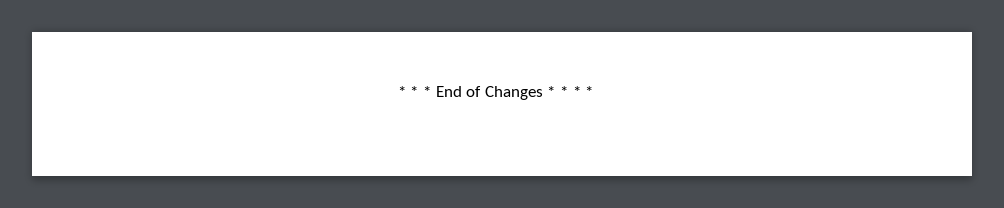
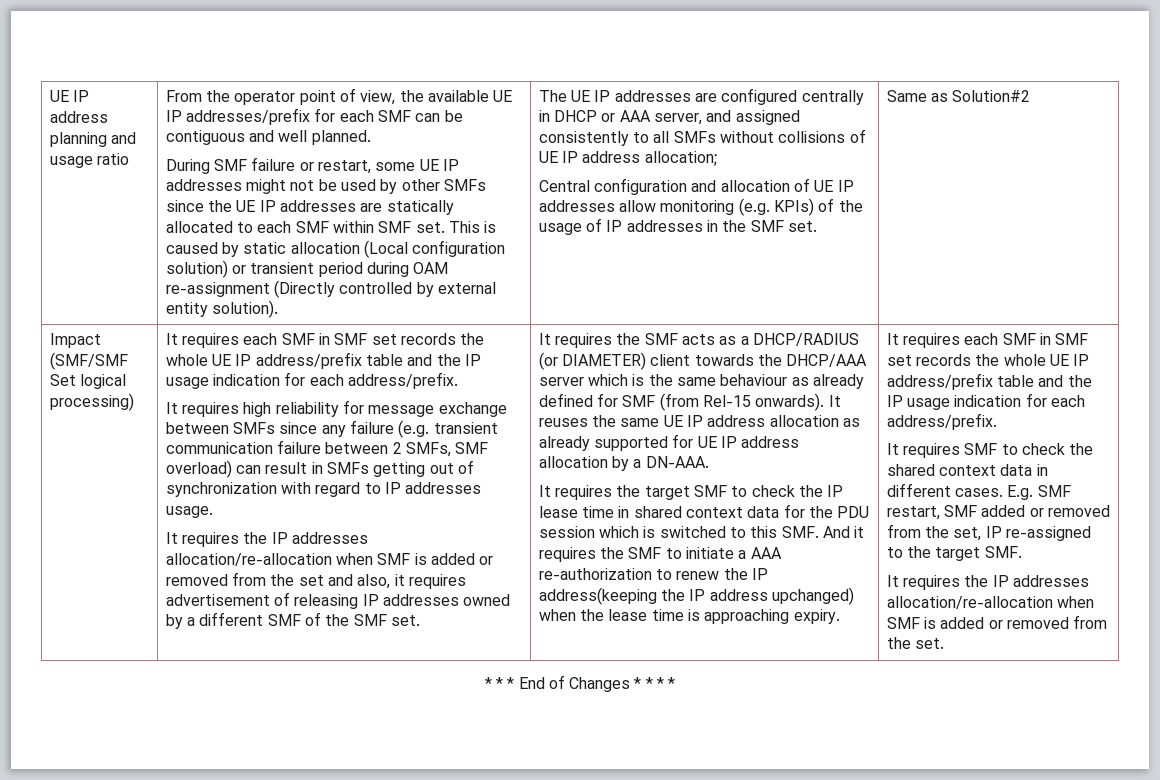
(397, 91) none -> [49,90,89,102] [49,111,108,123] [49,132,136,147] [49,153,129,168] [165,88,513,105] [165,108,463,125] [165,130,371,145] [165,157,459,174] [165,179,486,194] [165,200,454,215] [165,221,497,233] [165,240,506,258] [165,260,449,278] [165,280,496,298] [165,300,278,318] [538,88,864,105] [538,110,800,125] [538,129,866,146] [538,151,717,166] [538,178,854,195] [538,198,863,216] [538,218,817,235] [886,90,1031,102] [49,333,101,348] [49,352,128,370] [49,374,126,389] [49,393,134,411] [165,333,485,348] [165,352,481,369] [165,372,458,389] [165,400,507,417] [165,420,498,438] [165,440,489,457] [165,460,474,478] [165,482,482,497] [165,506,213,518] [165,532,368,547] [165,553,494,566] [165,572,466,589] [165,592,511,609] [165,612,420,629] [538,333,859,348] [538,352,868,370] [538,374,864,389] [538,393,841,411] [538,415,860,427] [538,434,800,451] [538,456,709,471] [538,485,844,500] [538,504,870,518] [538,526,865,538] [538,547,782,562] [538,568,768,580] [538,587,854,605] [538,609,840,624] [886,333,1089,348] [886,354,1090,366] [886,373,1092,390] [886,393,1085,410] [886,413,997,430] [886,443,1094,458] [886,464,1048,476] [886,483,1071,500] [886,505,1110,520] [886,524,1091,541] [886,546,1022,561] [886,575,1089,590] [886,596,1094,609] [886,615,1108,629] [886,637,944,649] UE IP address planning and usage ratio | From the operator point of view, the available UE IP addresses/prefix for each SMF can be contiguous and well planned. // During SMF failure or restart, some UE IP addresses might not be used by other SMFs since the UE IP addresses are statically allocated to each SMF within SMF set. This is caused by static allocation (Local configuration solution) or transient period during OAM re-assignment (Directly controlled by external entity solution). | The UE IP addresses are configured centrally in DHCP or AAA server, and assigned consistently to all SMFs without collisions of UE IP address allocation; // Central configuration and allocation of UE IP addresses allow monitoring (e.g. KPIs) of the usage of IP addresses in the SMF set. | Same as Solution#2 // Impact (SMF/SMF Set logical processing) | It requires each SMF in SMF set records the whole UE IP address/prefix table and the IP usage indication for each address/prefix. // It requires high reliability for message exchange between SMFs since any failure (e.g. transient communication failure between 2 SMFs, SMF overload) can result in SMFs getting out of synchronization with regard to IP addresses usage. // It requires the IP addresses allocation/re-allocation when SMF is added or removed from the set and also, it requires advertisement of releasing IP addresses owned by a different SMF of the SMF set. | It requires the SMF acts as a DHCP/RADIUS (or DIAMETER) client towards the DHCP/AAA server which is the same behaviour as already defined for SMF (from Rel-15 onwards). It reuses the same UE IP address allocation as already supported for UE IP address allocation by a DN-AAA. // It requires the target SMF to check the IP lease time in shared context data for the PDU session which is switched to this SMF. And it requires the SMF to initiate a AAA re-authorization to renew the IP address(keeping the IP address upchanged) when the lease time is approaching expiry. | It requires each SMF in SMF set records the whole UE IP address/prefix table and the IP usage indication for each address/prefix. // It requires SMF to check the shared context data in different cases. E.g. SMF restart, SMF added or removed from the set, IP re-assigned to the target SMF. // It requires the IP addresses allocation/re-allocation when SMF is added or removed from the set. //

